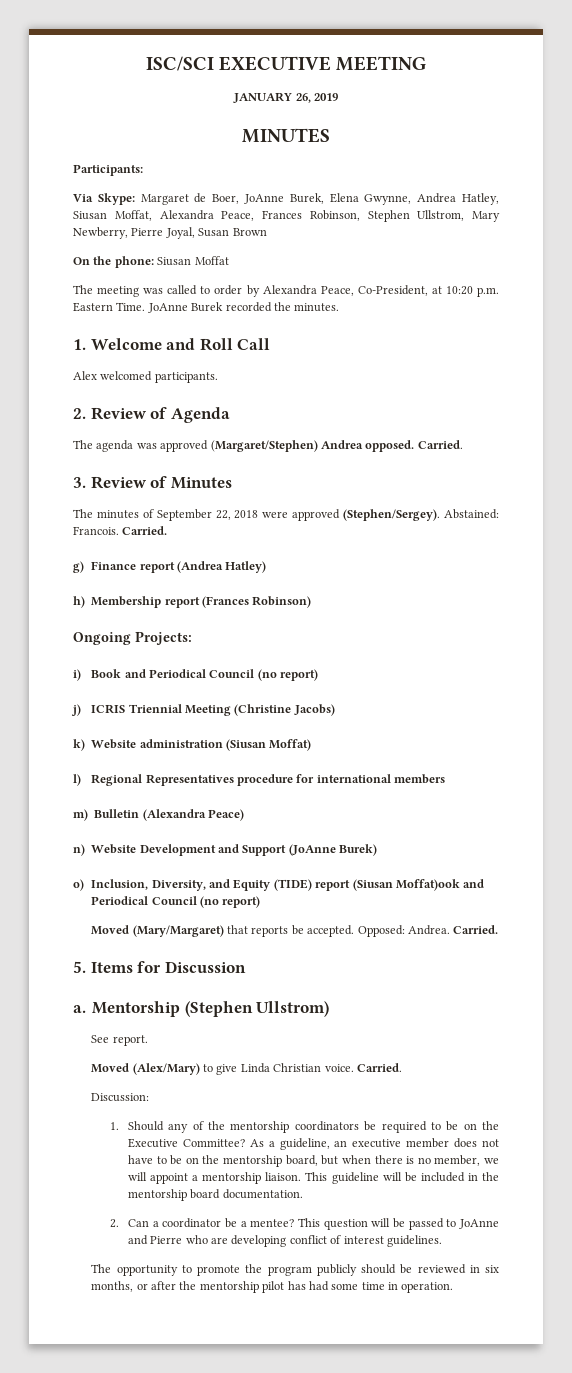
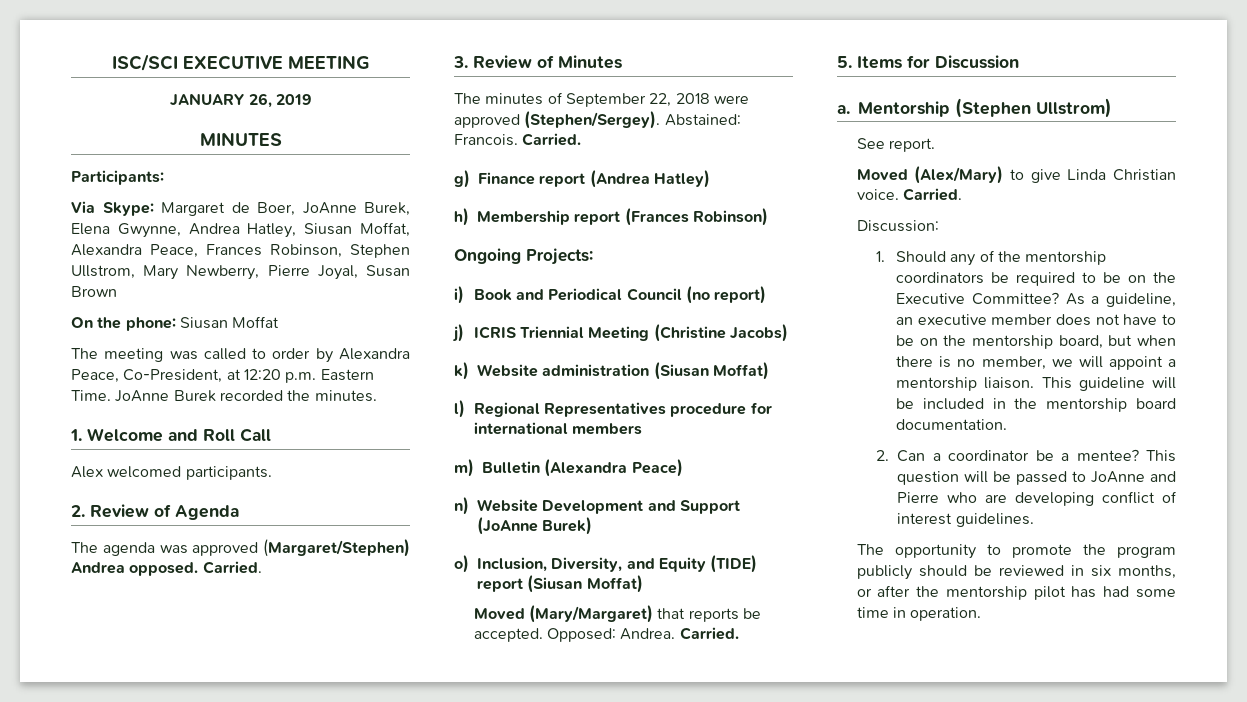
[445,286,473,295] 10:20 -> [243,369,281,380] 12:20
[395,879,485,891] [91,896,261,908] Moffat)ook and Periodical Council (no report) -> [586,575,643,593] Moffat)

